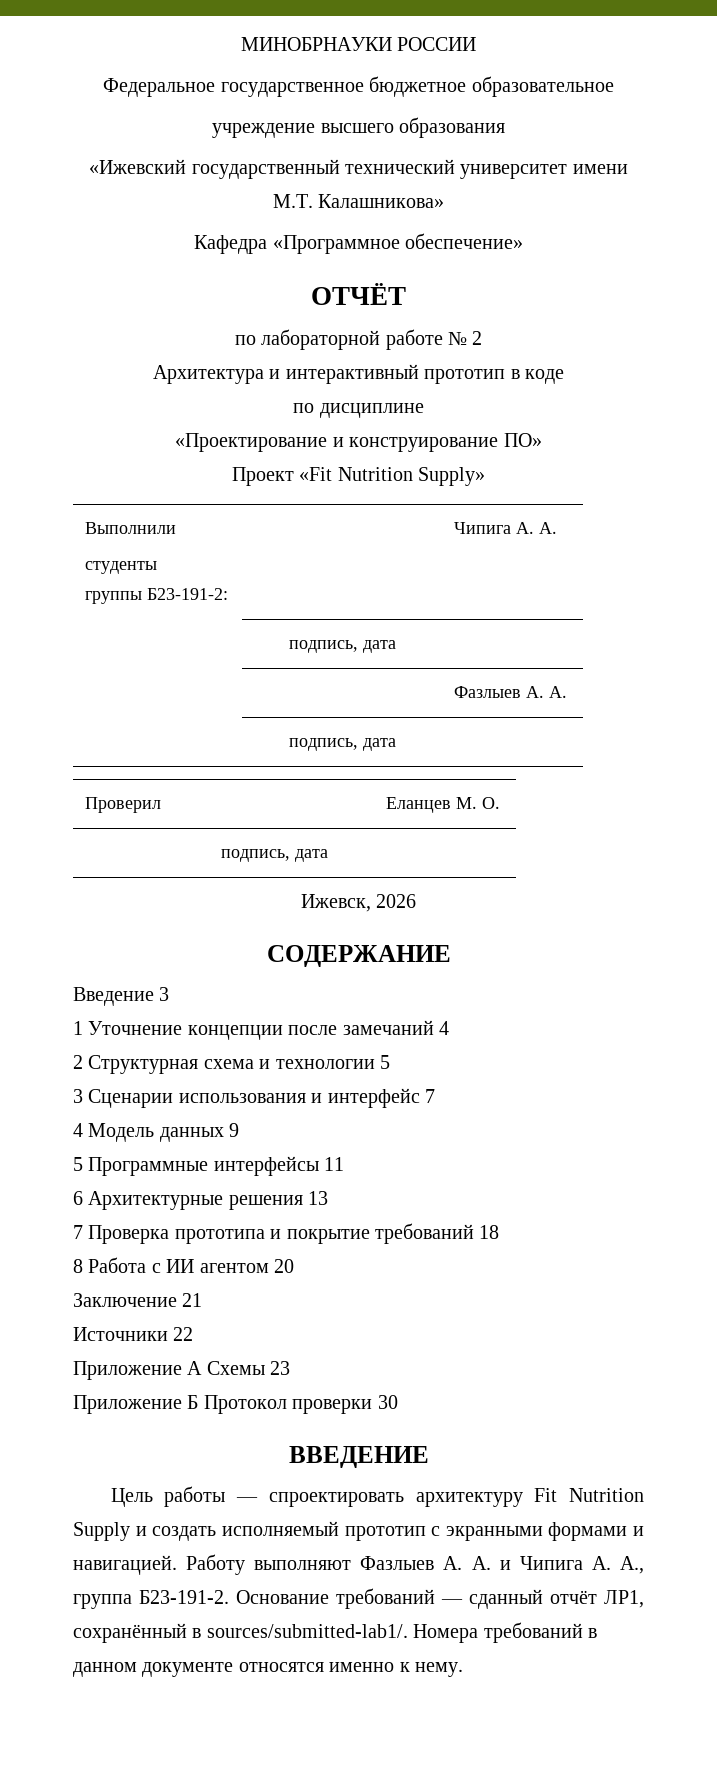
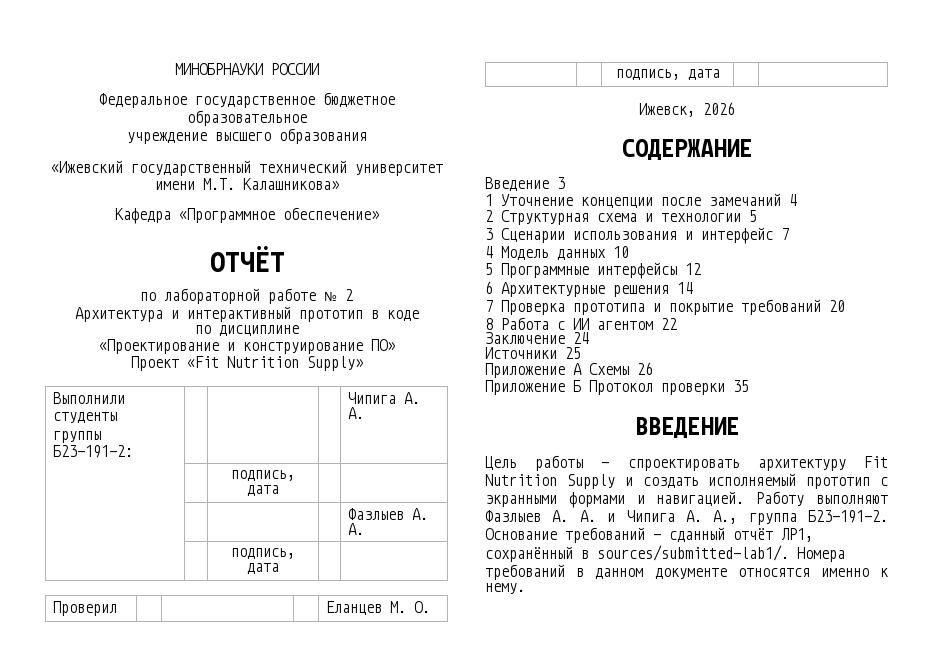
[229,1123,240,1137] 9 -> [613,246,629,258] 10
[324,1157,345,1171] 11 -> [685,263,701,275] 12
[308,1191,329,1205] 13 -> [677,282,693,294] 14
[479,1225,500,1239] 18 -> [829,300,845,312] 20
[274,1259,294,1273] 20 -> [661,318,677,330] 22
[182,1293,203,1307] 21 -> [573,332,589,344] 24
[173,1327,194,1341] 22 -> [565,347,581,359] 25
[270,1361,291,1375] 23 -> [637,362,653,375] 26
[377,1395,398,1409] 30 -> [733,380,749,392] 35
[236,1497,259,1502] — -> [601,462,610,468] -
[441,1599,463,1604] — -> [653,534,661,540] -

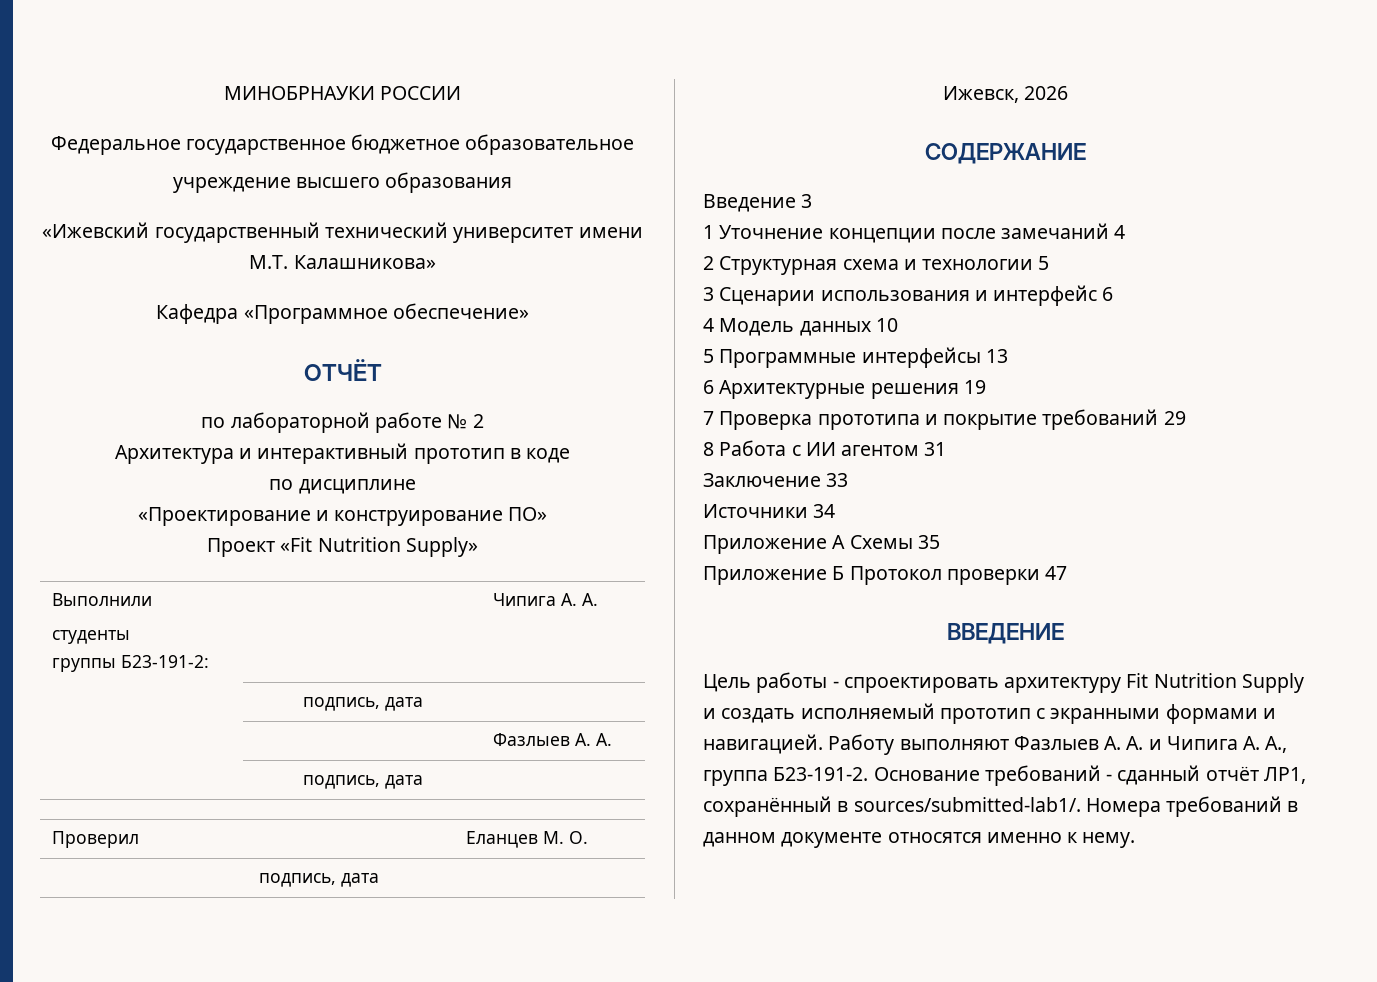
[781,228,789,240] 7 -> [1102,287,1114,301] 6
[685,263,701,275] 12 -> [985,349,1008,363] 13
[677,282,693,294] 14 -> [963,380,986,394] 19
[829,300,845,312] 20 -> [1163,411,1186,425] 29
[661,318,677,330] 22 -> [924,442,947,456] 31
[573,332,589,344] 24 -> [826,473,849,487] 33
[565,347,581,359] 25 -> [813,504,836,518] 34
[637,362,653,375] 26 -> [917,535,940,549] 35
[733,380,749,392] 35 -> [1045,566,1068,580] 47

